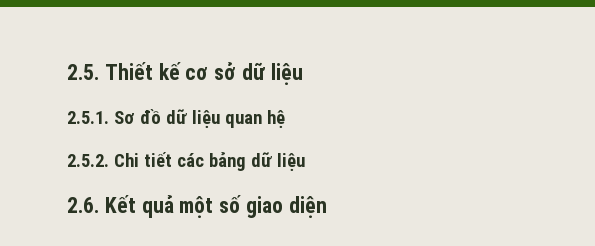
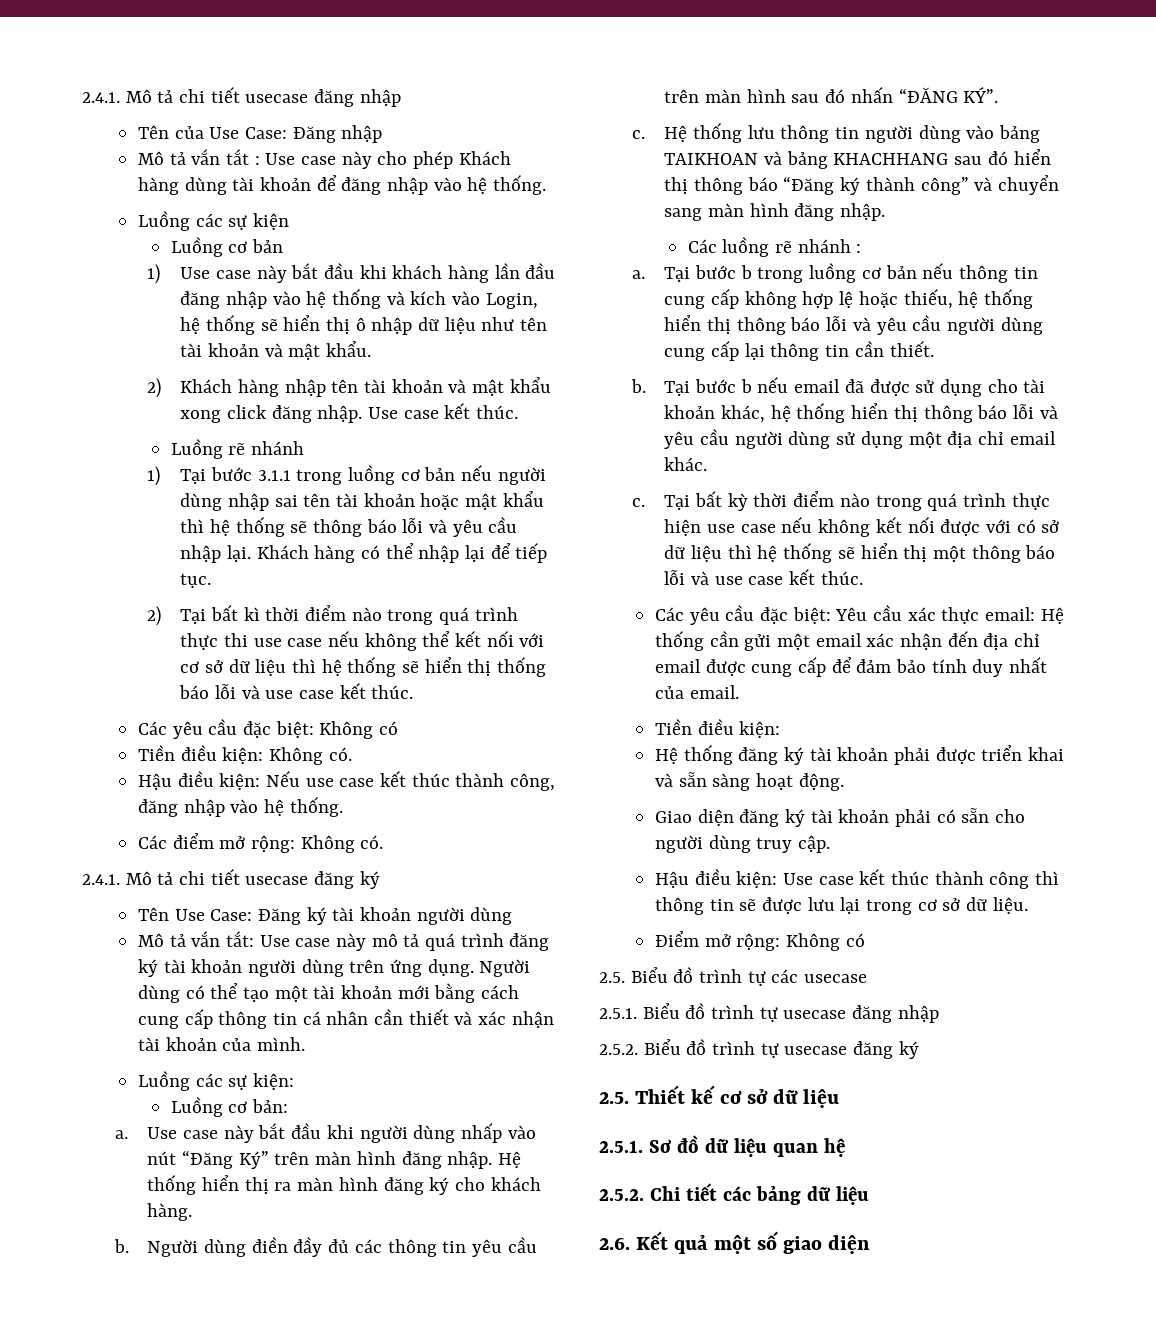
(67, 72) none -> [82,87,401,107] [137,125,383,143] [137,149,511,169] [137,175,546,195] [137,211,289,231] [170,237,283,257] [147,263,556,284] [180,289,538,309] [180,315,547,335] [180,341,371,360] [147,377,551,398] [180,403,518,423] [170,439,304,459] [147,465,546,486] [180,491,544,511] [180,517,518,537] [180,543,548,563] [180,573,212,588] [147,605,518,626] [180,631,545,651] [180,657,546,677] [179,683,414,699] [137,719,398,739] [137,745,352,765] [137,771,555,791] [137,797,343,817] [137,833,384,853] [82,869,380,889] [137,907,513,925] [137,931,550,951] [137,959,531,977] [137,983,519,1003] [137,1009,554,1029] [137,1037,305,1051] [137,1071,294,1091] [170,1097,288,1117] [114,1123,536,1143] [147,1150,521,1169] [147,1175,541,1195] [147,1203,193,1221] [113,1237,537,1257] [664,87,999,103] [631,123,1040,143] [664,149,1051,169] [664,175,1059,195] [664,203,886,221] [687,237,862,257] [631,263,1038,283] [664,289,1033,309] [664,315,1043,335] [664,341,934,361] [630,377,1046,397] [664,403,1058,423] [664,429,1056,449] [664,457,708,471] [631,491,1050,511] [664,517,1060,537] [664,543,1056,563] [664,569,863,585] [654,605,1064,625] [654,631,1040,651] [654,657,1047,677] [654,685,739,699] [654,719,781,738] [654,745,1064,765] [654,772,844,791] [654,808,1025,827] [654,835,830,853] [654,869,1059,889] [654,897,1028,915] [654,931,865,951] [599,967,868,986] [599,1003,939,1023] [599,1039,919,1059] 2.4.1. Mô tả chi tiết usecase đăng nhập // Tên của Use Case: Đăng nhập // Mô tả vắn tắt : Use case này cho phép Khách hàng dùng tài khoản để đăng nhập vào hệ thống. // Luồng các sự kiện // Luồng cơ bản // 1) Use case này bắt đầu khi khách hàng lần đầu đăng nhập vào hệ thống và kích vào Login, hệ thống sẽ hiển thị ô nhập dữ liệu như tên tài khoản và mật khẩu. // 2) Khách hàng nhập tên tài khoản và mật khẩu xong click đăng nhập. Use case kết thúc. // Luồng rẽ nhánh // 1) Tại bước 3.1.1 trong luồng cơ bản nếu người dùng nhập sai tên tài khoản hoặc mật khẩu thì hệ thống sẽ thông báo lỗi và yêu cầu nhập lại. Khách hàng có thể nhập lại để tiếp tục. // 2) Tại bất kì thời điểm nào trong quá trình thực thi use case nếu không thể kết nối với cơ sở dữ liệu thì hệ thống sẽ hiển thị thống báo lỗi và use case kết thúc. // Các yêu cầu đặc biệt: Không có // Tiền điều kiện: Không có. // Hậu điều kiện: Nếu use case kết thúc thành công, đăng nhập vào hệ thống. // Các điểm mở rộng: Không có. // 2.4.1. Mô tả chi tiết usecase đăng ký // Tên Use Case: Đăng ký tài khoản người dùng // Mô tả vắn tắt: Use case này mô tả quá trình đăng ký tài khoản người dùng trên ứng dụng. Người dùng có thể tạo một tài khoản mới bằng cách cung cấp thông tin cá nhân cần thiết và xác nhận tài khoản của mình. // Luồng các sự kiện: // Luồng cơ bản: // a. Use case này bắt đầu khi người dùng nhấp vào nút “Đăng Ký” trên màn hình đăng nhập. Hệ thống hiển thị ra màn hình đăng ký cho khách hàng. // b. Người dùng điền đầy đủ các thông tin yêu cầu trên màn hình sau đó nhấn “ĐĂNG KÝ”. // c. Hệ thống lưu thông tin người dùng vào bảng TAIKHOAN và bảng KHACHHANG sau đó hiển thị thông báo “Đăng ký thành công” và chuyển sang màn hình đăng nhập. // Các luồng rẽ nhánh : // a. Tại bước b trong luồng cơ bản nếu thông tin cung cấp không hợp lệ hoặc thiếu, hệ thống hiển thị thông báo lỗi và yêu cầu người dùng cung cấp lại thông tin cần thiết. // b. Tại bước b nếu email đã được sử dụng cho tài khoản khác, hệ thống hiển thị thông báo lỗi và yêu cầu người dùng sử dụng một địa chỉ email khác. // c. Tại bất kỳ thời điểm nào trong quá trình thực hiện use case nếu không kết nối được với có sở dữ liệu thì hệ thống sẽ hiển thị một thông báo lỗi và use case kết thúc. // Các yêu cầu đặc biệt: Yêu cầu xác thực email: Hệ thống cần gửi một email xác nhận đến địa chỉ email được cung cấp để đảm bảo tính duy nhất của email. // Tiền điều kiện: // Hệ thống đăng ký tài khoản phải được triển khai và sẵn sàng hoạt động. // Giao diện đăng ký tài khoản phải có sẵn cho người dùng truy cập. // Hậu điều kiện: Use case kết thúc thành công thì thông tin sẽ được lưu lại trong cơ sở dữ liệu. // Điểm mở rộng: Không có // 2.5. Biểu đồ trình tự các usecase // 2.5.1. Biểu đồ trình tự usecase đăng nhập // 2.5.2. Biểu đồ trình tự usecase đăng ký //

